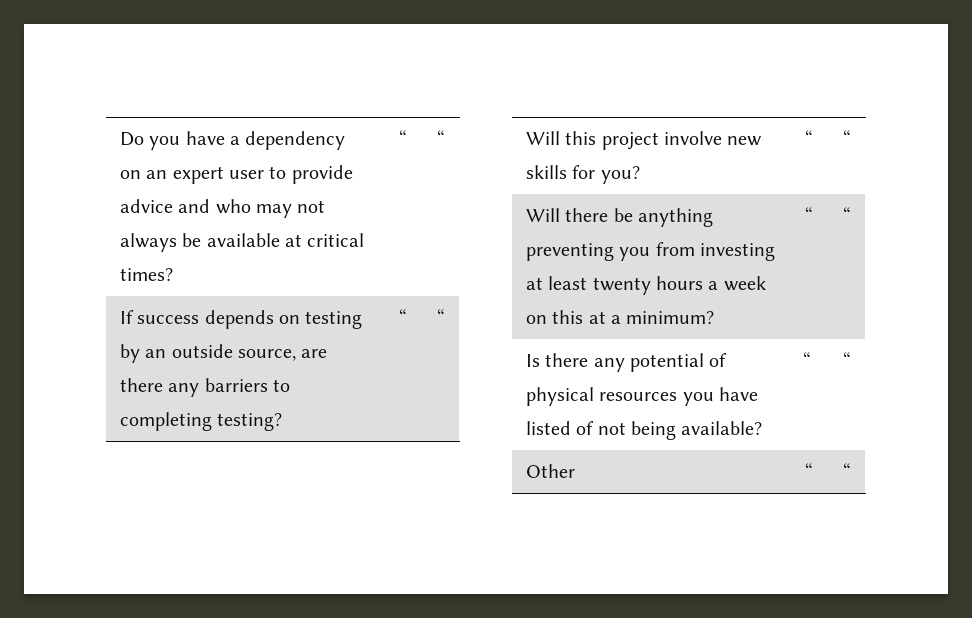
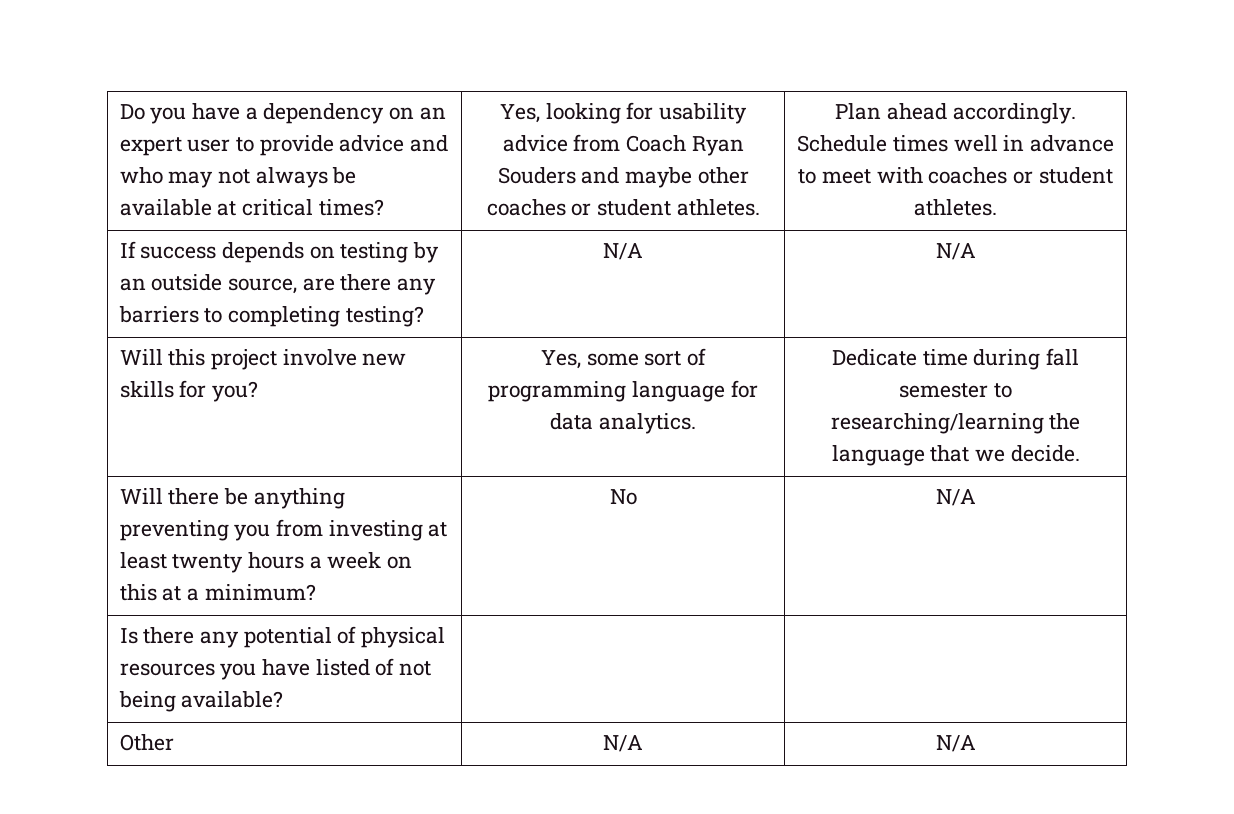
[398,130,407,145] [436,130,445,145] “ | “ -> [499,102,748,124] [502,134,744,156] [497,167,749,188] [486,199,760,216] [835,103,1076,124] [797,135,1114,152] [798,167,1113,184] [914,199,997,216] Yes, looking for usability advice from Coach Ryan Souders and maybe other coaches or student athletes. | Plan ahead accordingly. Schedule times well in advance to meet with coaches or student athletes.
[398,309,407,324] [436,309,445,324] “ | “ -> [603,243,643,260] [935,243,976,260] N/A | N/A
[804,130,813,145] [842,130,851,145] “ | “ -> [540,348,707,369] [488,380,758,402] [550,413,696,434] [831,348,1080,370] [899,383,1012,398] [830,413,1081,434] [831,445,1080,466] Yes, some sort of programming language for data analytics. | Dedicate time during fall semester to researching/learning the language that we decide.
[804,207,813,222] [842,207,851,222] “ | “ -> [609,489,637,505] [935,489,976,506] No | N/A
[802,352,811,367] [842,352,851,367] “ | “ -> (284, 699) |
[804,463,813,478] [842,463,851,478] “ | “ -> [603,735,643,752] [935,735,976,752] N/A | N/A

